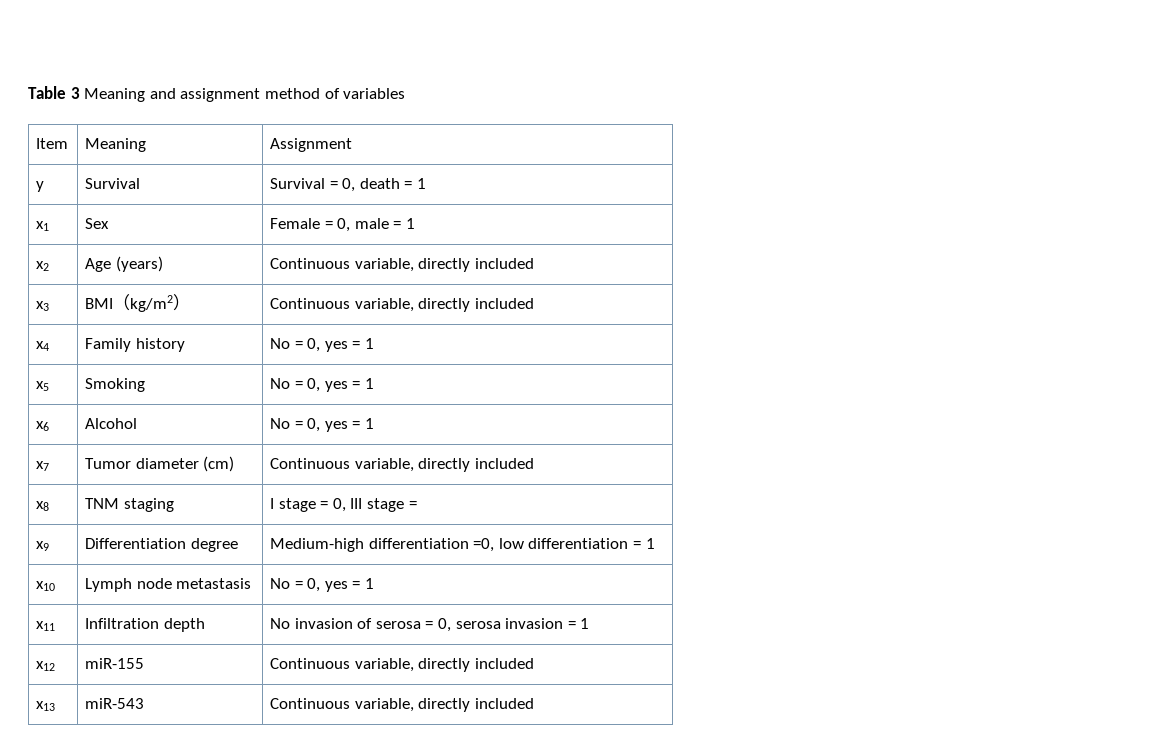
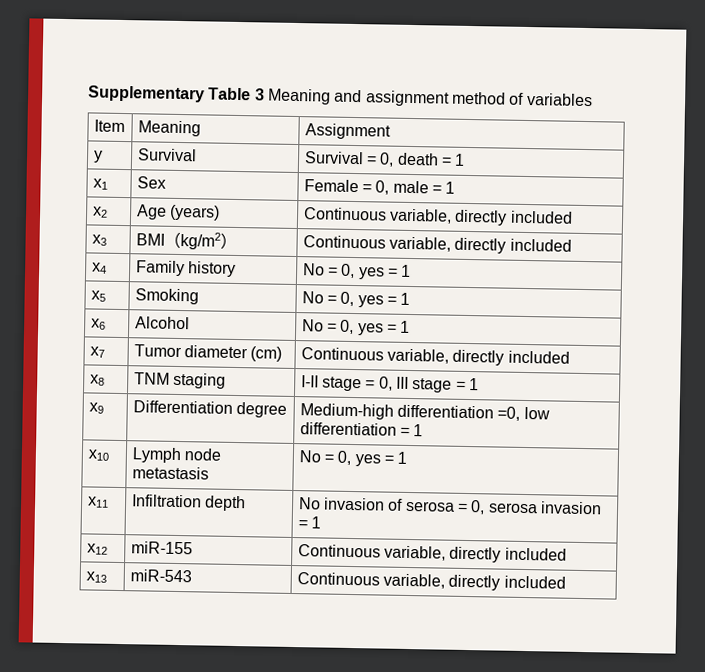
(28, 92) none -> [88,85,205,103] Supplementary
[270,498,275,509] I -> [300,375,319,388] I-II
(417, 505) none -> [468,378,479,391] 1

